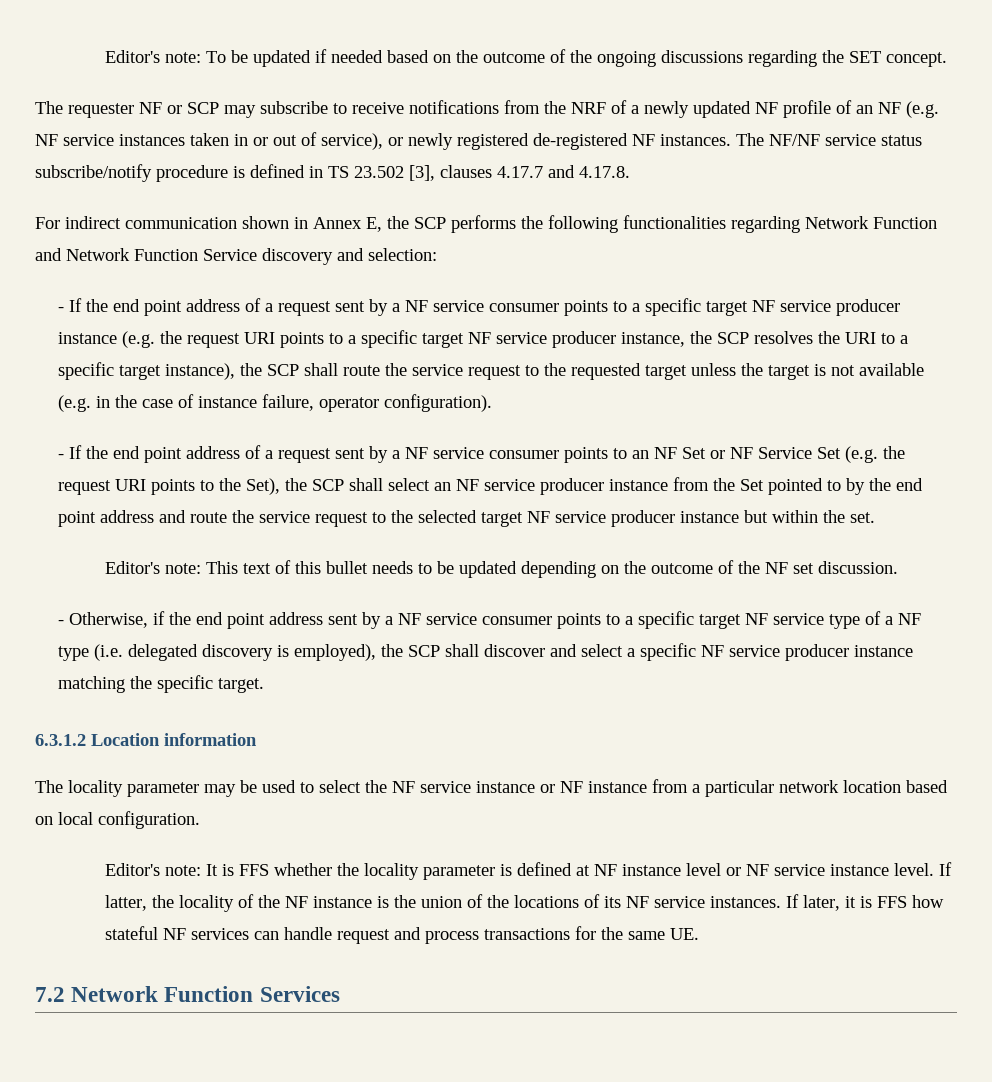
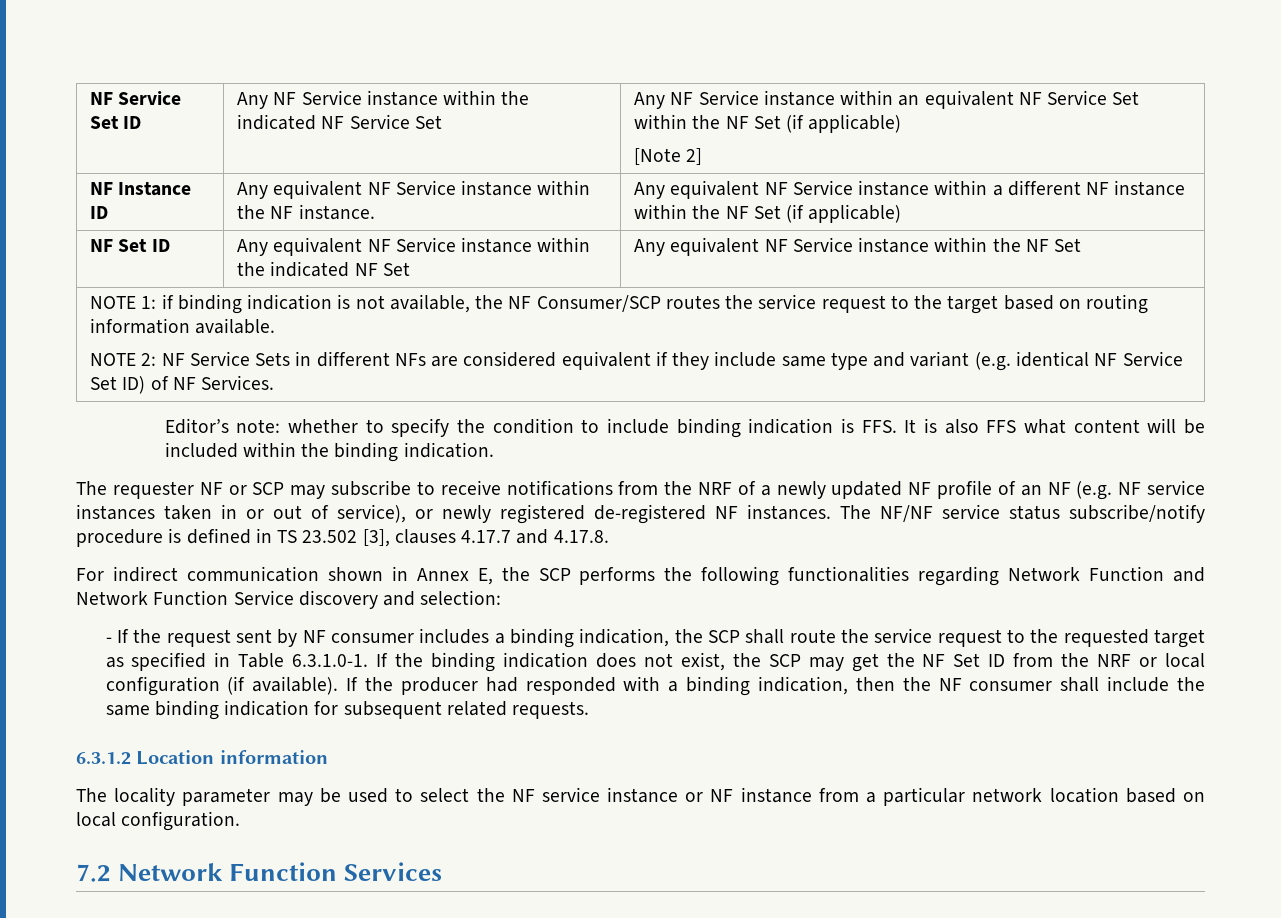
[105,49,948,67] Editor's note: To be updated if needed based on the outcome of the ongoing discussions regarding the SET concept. -> [89,91,182,105] [89,116,142,129] [236,90,530,109] [236,114,442,130] [633,90,1140,109] [633,114,902,133] [633,148,703,165] [89,182,192,196] [89,206,108,219] [236,180,591,199] [236,204,375,220] [633,180,1186,199] [633,204,902,223] [89,239,170,252] [236,237,591,256] [236,261,410,277] [633,237,1082,256] [89,294,1149,314] [89,318,276,334] [89,351,1183,371] [89,375,275,394] [164,418,1206,438] [164,442,494,462] NF Service Set ID | Any NF Service instance within the indicated NF Service Set | Any NF Service instance within an equivalent NF Service Set within the NF Set (if applicable) // [Note 2] // NF Instance ID | Any equivalent NF Service instance within the NF instance. | Any equivalent NF Service instance within a different NF instance within the NF Set (if applicable) // NF Set ID | Any equivalent NF Service instance within the indicated NF Set | Any equivalent NF Service instance within the NF Set // NOTE 1: if binding indication is not available, the NF Consumer/SCP routes the service request to the target based on routing information available. // NOTE 2: NF Service Sets in different NFs are considered equivalent if they include same type and variant (e.g. identical NF Service Set ID) of NF Services. // Editor’s note: whether to specify the condition to include binding indication is FFS. It is also FFS what content will be included within the binding indication.
[113,298,901,316] [58,330,909,348] [58,362,236,380] end point address of a request sent by a NF service consumer points to a specific target NF service producer instance (e.g. the request URI points to a specific target NF service producer instance, the SCP resolves the URI to a specific target instance), -> [166,628,670,648] request sent by NF consumer includes a binding indication,
[691,363,925,380] [58,394,493,412] [58,445,906,463] [58,477,924,495] [58,510,876,527] [105,560,899,578] [58,611,922,629] [58,643,914,661] [58,675,265,693] unless the target is not available (e.g. in the case of instance failure, operator configuration). // - If the end point address of a request sent by a NF service consumer points to an NF Set or NF Service Set (e.g. the request URI points to the Set), the SCP shall select an NF service producer instance from the Set pointed to by the end point address and route the service request to the selected target NF service producer instance but within the set. // Editor's note: This text of this bullet needs to be updated depending on the outcome of the NF set discussion. // - Otherwise, if the end point address sent by a NF service consumer points to a specific target NF service type of a NF type (i.e. delegated discovery is employed), the SCP shall discover and select a specific NF service producer instance matching the specific target. -> [105,652,1205,672] [105,676,1206,696] [105,700,590,720] as specified in Table 6.3.1.0-1. If the binding indication does not exist, the SCP may get the NF Set ID from the NRF or local configuration (if available). If the producer had responded with a binding indication, then the NF consumer shall include the same binding indication for subsequent related requests.
[105,862,953,880] [105,894,945,912] [105,926,700,944] // Editor's note: It is FFS whether the locality parameter is defined at NF instance level or NF service instance level. If latter, the locality of the NF instance is the union of the locations of its NF service instances. If later, it is FFS how stateful NF services can handle request and process transactions for the same UE. -> (241, 821) none

